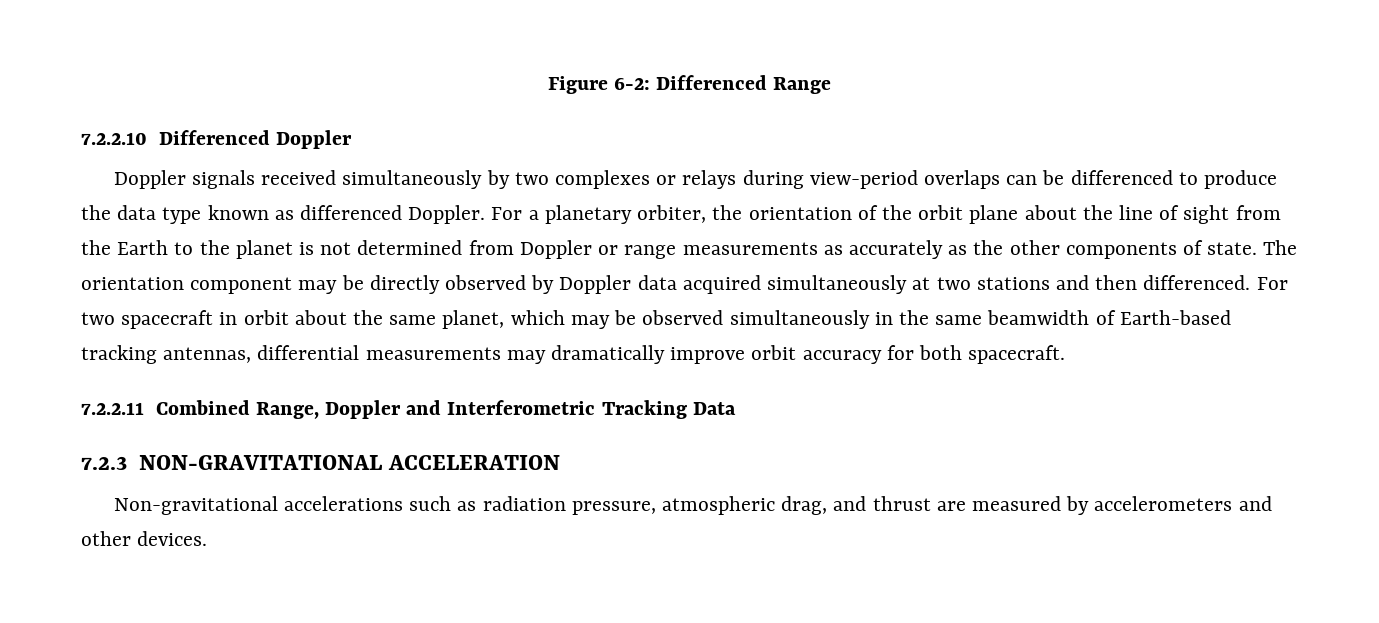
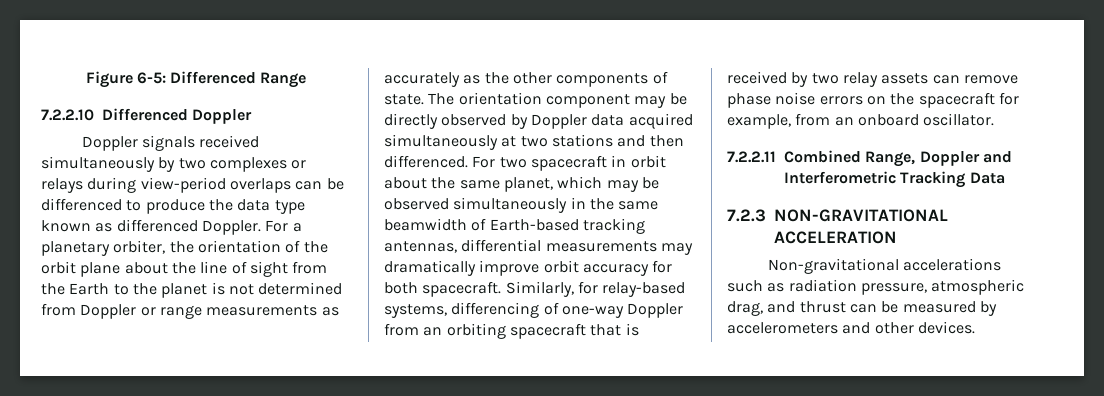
[613,77,650,90] 6-2: -> [136,72,166,84] 6-5:
(1066, 354) none -> [505,281,686,297] [384,302,684,318] [384,323,639,339] [727,71,1018,87] [727,92,1019,108] [727,113,995,129] Similarly, for relay-based systems, differencing of one-way Doppler from an orbiting spacecraft that is received by two relay assets can remove phase noise errors on the spacecraft for example, from an onboard oscillator.
[936,501,966,511] are -> [849,301,899,313] can be

